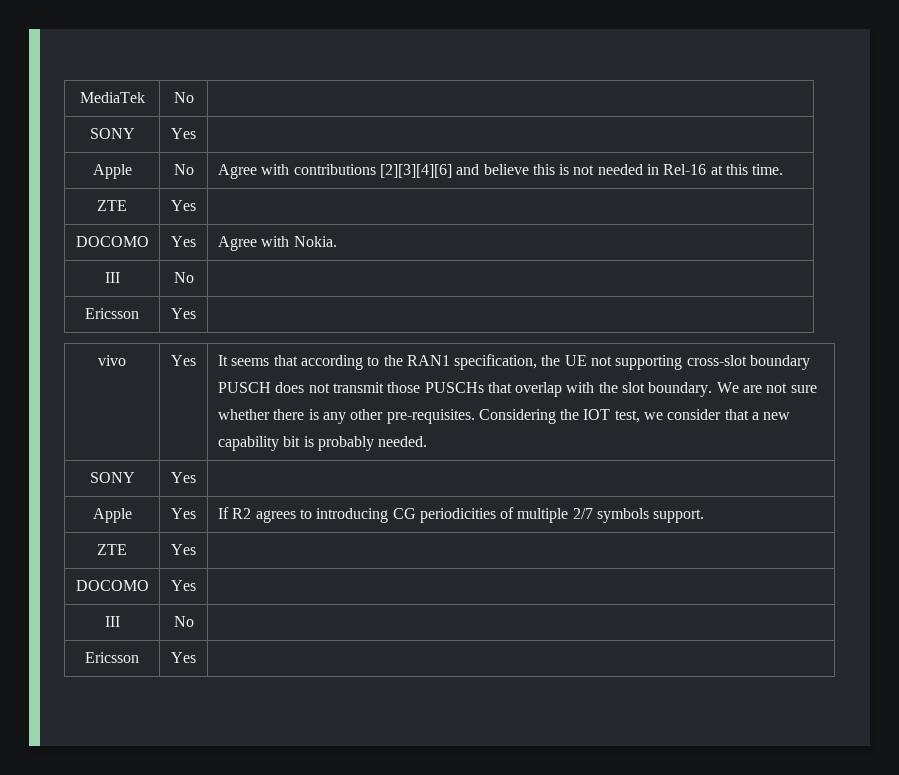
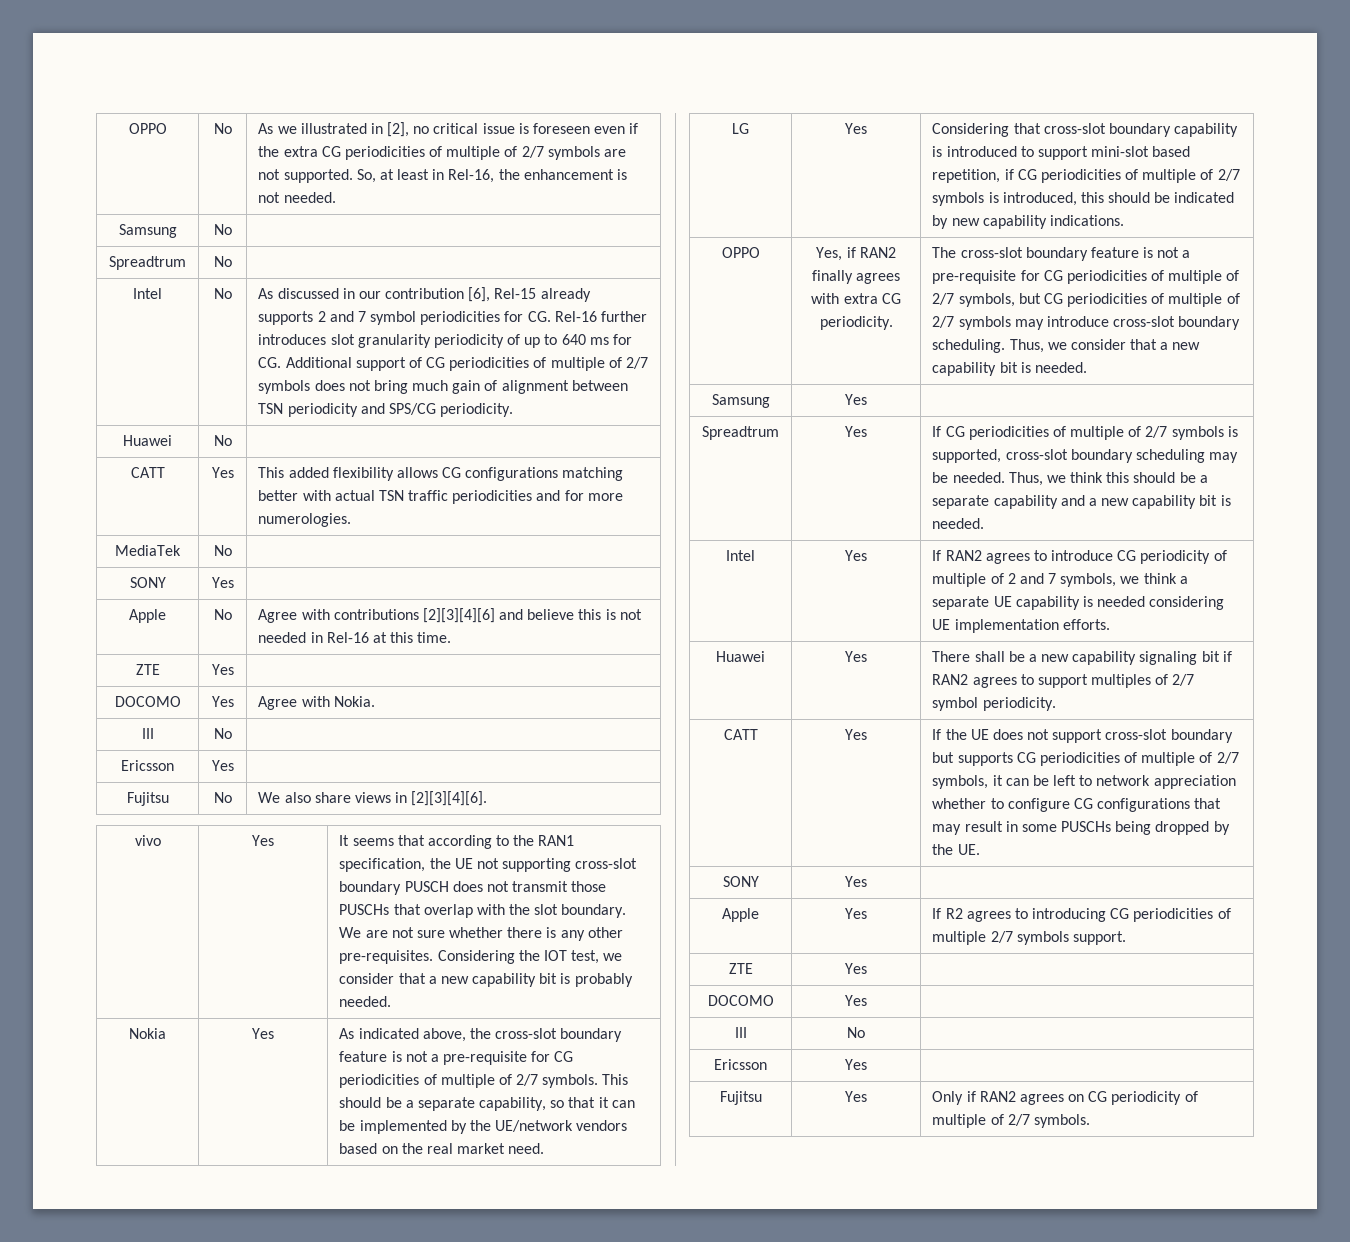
(79, 97) none -> [128,123,167,134] [213,123,232,134] [258,122,639,137] [258,146,626,160] [258,169,627,183] [258,192,336,203] [118,224,177,238] [213,224,232,235] [109,256,186,270] [213,256,232,267] [133,288,162,299] [213,288,232,299] [258,287,591,302] [258,311,647,325] [258,334,632,348] [258,357,648,371] [258,380,628,394] [258,403,514,417] [123,435,172,446] [213,435,232,446] [130,467,165,478] [211,467,234,478] [258,467,624,481] [258,490,623,504] [258,513,352,527] OPPO | No | As we illustrated in [2], no critical issue is foreseen even if the extra CG periodicities of multiple of 2/7 symbols are not supported. So, at least in Rel-16, the enhancement is not needed. // Samsung | No | // Spreadtrum | No | // Intel | No | As discussed in our contribution [6], Rel-15 already supports 2 and 7 symbol periodicities for CG. Rel-16 further introduces slot granularity periodicity of up to 640 ms for CG. Additional support of CG periodicities of multiple of 2/7 symbols does not bring much gain of alignment between TSN periodicity and SPS/CG periodicity. // Huawei | No | // CATT | Yes | This added flexibility allows CG configurations matching better with actual TSN traffic periodicities and for more numerologies. //
(196, 313) none -> [126,792,169,806] [213,792,232,803] [258,791,488,806] // Fujitsu | No | We also share views in [2][3][4][6].
(428, 441) none -> [129,1028,166,1039] [252,1028,274,1039] [339,1028,623,1042] [339,1051,574,1065] [339,1074,629,1088] [339,1097,635,1111] [339,1120,628,1134] [339,1143,545,1154] [732,123,749,134] [845,123,867,134] [932,123,1239,137] [932,146,1191,160] [932,169,1240,183] [932,192,1235,206] [932,215,1124,229] [721,247,760,258] [816,247,896,261] [811,270,901,284] [811,293,901,304] [819,316,893,330] [932,247,1191,261] [932,270,1240,284] [932,293,1240,307] [932,316,1241,330] [932,339,1201,353] [932,362,1087,376] [711,394,770,408] [845,394,867,405] [702,426,779,440] [845,426,867,437] [932,426,1238,440] [932,449,1239,463] [932,472,1208,486] [932,495,1231,509] [932,518,985,529] [726,550,755,561] [845,550,867,561] [932,550,1227,564] [932,573,1188,587] [932,596,1225,610] [932,619,1110,633] [716,651,765,662] [845,651,867,662] [932,651,1232,665] [932,674,1195,688] [932,697,1056,711] [723,729,758,740] [845,729,867,740] [932,729,1233,743] [932,752,1239,766] [932,775,1236,789] [932,798,1222,812] [932,821,1230,835] [932,844,980,855] // Nokia | Yes | As indicated above, the cross-slot boundary feature is not a pre-requisite for CG periodicities of multiple of 2/7 symbols. This should be a separate capability, so that it can be implemented by the UE/network vendors based on the real market need. // LG | Yes | Considering that cross-slot boundary capability is introduced to support mini-slot based repetition, if CG periodicities of multiple of 2/7 symbols is introduced, this should be indicated by new capability indications. // OPPO | Yes, if RAN2 finally agrees with extra CG periodicity. | The cross-slot boundary feature is not a pre-requisite for CG periodicities of multiple of 2/7 symbols, but CG periodicities of multiple of 2/7 symbols may introduce cross-slot boundary scheduling. Thus, we consider that a new capability bit is needed. // Samsung | Yes | // Spreadtrum | Yes | If CG periodicities of multiple of 2/7 symbols is supported, cross-slot boundary scheduling may be needed. Thus, we think this should be a separate capability and a new capability bit is needed. // Intel | Yes | If RAN2 agrees to introduce CG periodicity of multiple of 2 and 7 symbols, we think a separate UE capability is needed considering UE implementation efforts. // Huawei | Yes | There shall be a new capability signaling bit if RAN2 agrees to support multiples of 2/7 symbol periodicity. // CATT | Yes | If the UE does not support cross-slot boundary but supports CG periodicities of multiple of 2/7 symbols, it can be left to network appreciation whether to configure CG configurations that may result in some PUSCHs being dropped by the UE.
(196, 657) none -> [719,1091,762,1105] [845,1091,867,1102] [932,1091,1198,1105] [932,1114,1090,1128] // Fujitsu | Yes | Only if RAN2 agrees on CG periodicity of multiple of 2/7 symbols.

